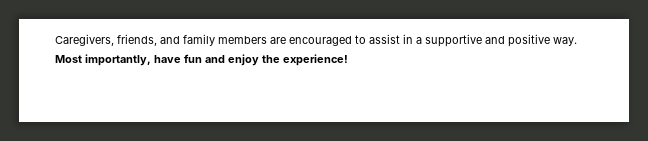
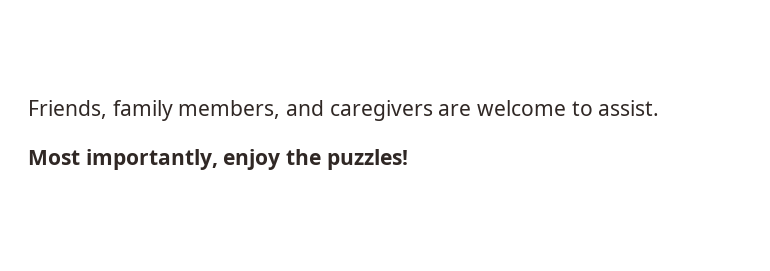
[55,34,577,47] Caregivers, friends, and family members are encouraged to assist in a supportive and positive way. -> [28,100,660,121] Friends, family members, and caregivers are welcome to assist.
[154,54,225,63] have fun and -> (218, 159) none
[283,54,348,66] experience! -> [326,149,408,170] puzzles!

